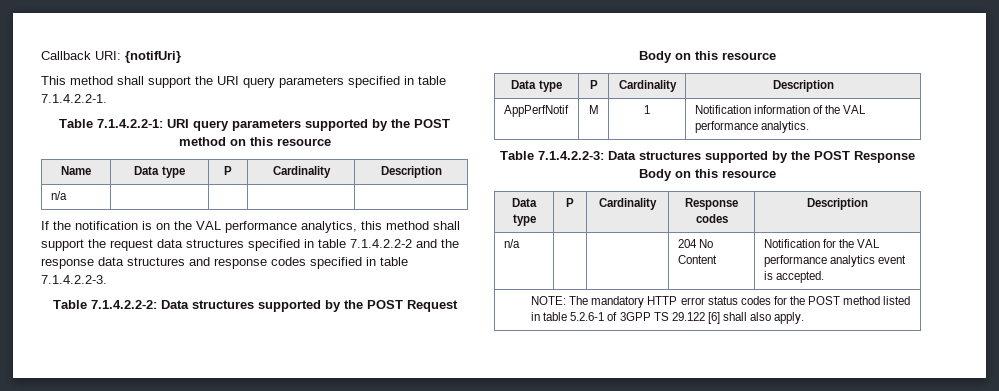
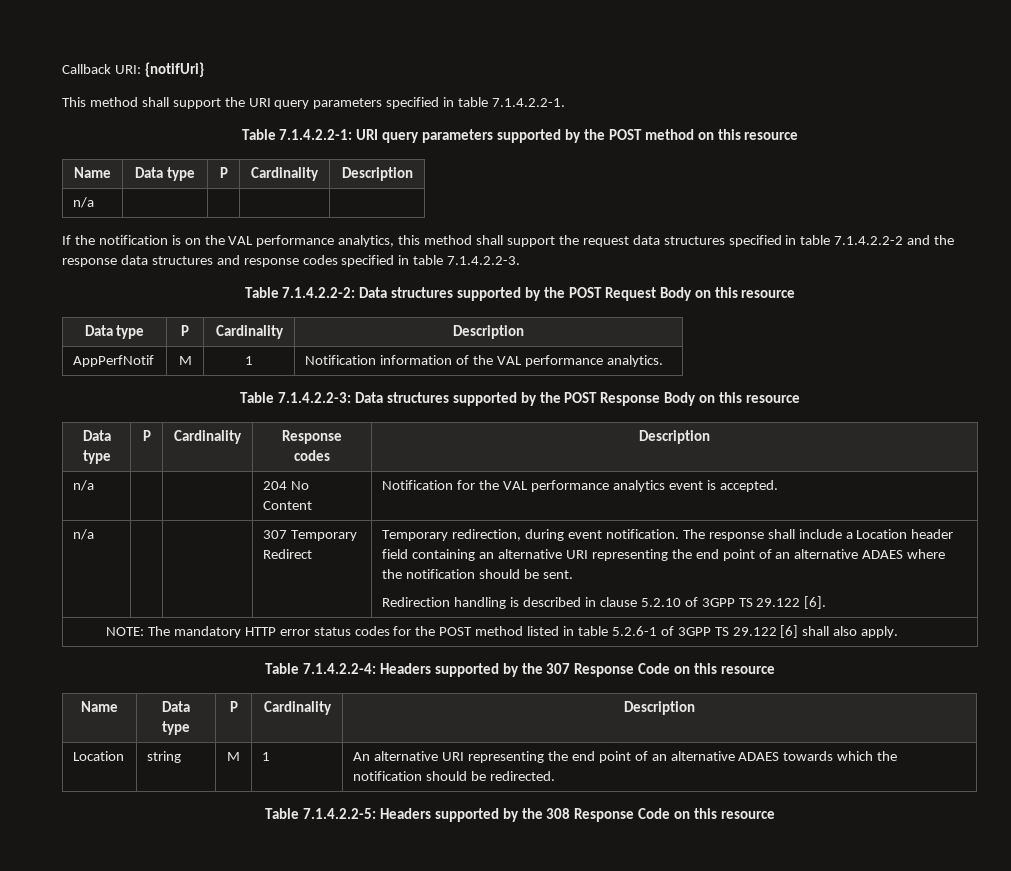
(824, 277) none -> [73,529,95,540] [263,530,358,541] [263,549,313,559] [382,529,954,541] [382,549,946,561] [382,569,573,579] [382,596,827,609] // n/a | | | 307 Temporary Redirect | Temporary redirection, during event notification. The response shall include a Location header field containing an alternative URI representing the end point of an alternative ADAES where the notification should be sent. // Redirection handling is described in clause 5.2.10 of 3GPP TS 29.122 [6].
(805, 318) none -> [264,663,776,677] [81,701,118,712] [162,701,190,712] [162,721,190,735] [229,701,238,712] [263,701,332,715] [624,701,695,715] [73,751,125,761] [147,751,182,763] [227,752,240,761] [262,752,271,761] [353,751,898,763] [353,771,556,781] [264,808,776,822] // Table 7.1.4.2.2-4: Headers supported by the 307 Response Code on this resource // Name | Data type | P | Cardinality | Description // Location | string | M | 1 | An alternative URI representing the end point of an alternative ADAES towards which the notification should be redirected. // Table 7.1.4.2.2-5: Headers supported by the 308 Response Code on this resource

